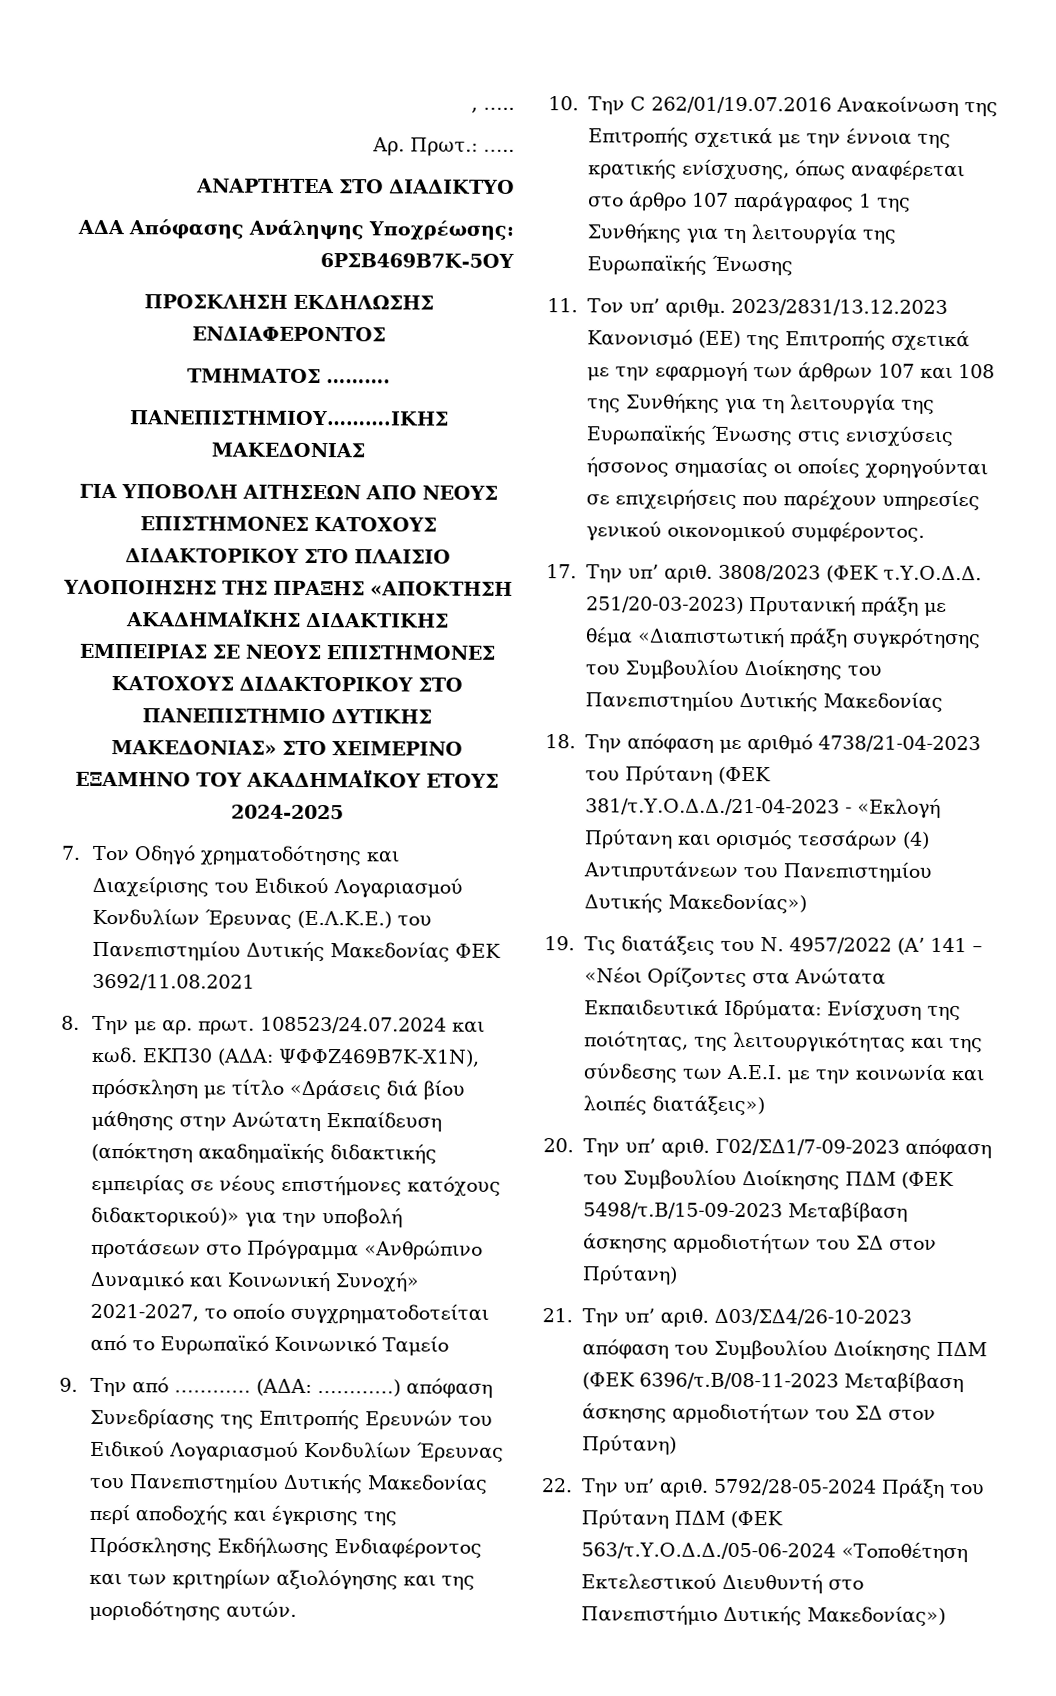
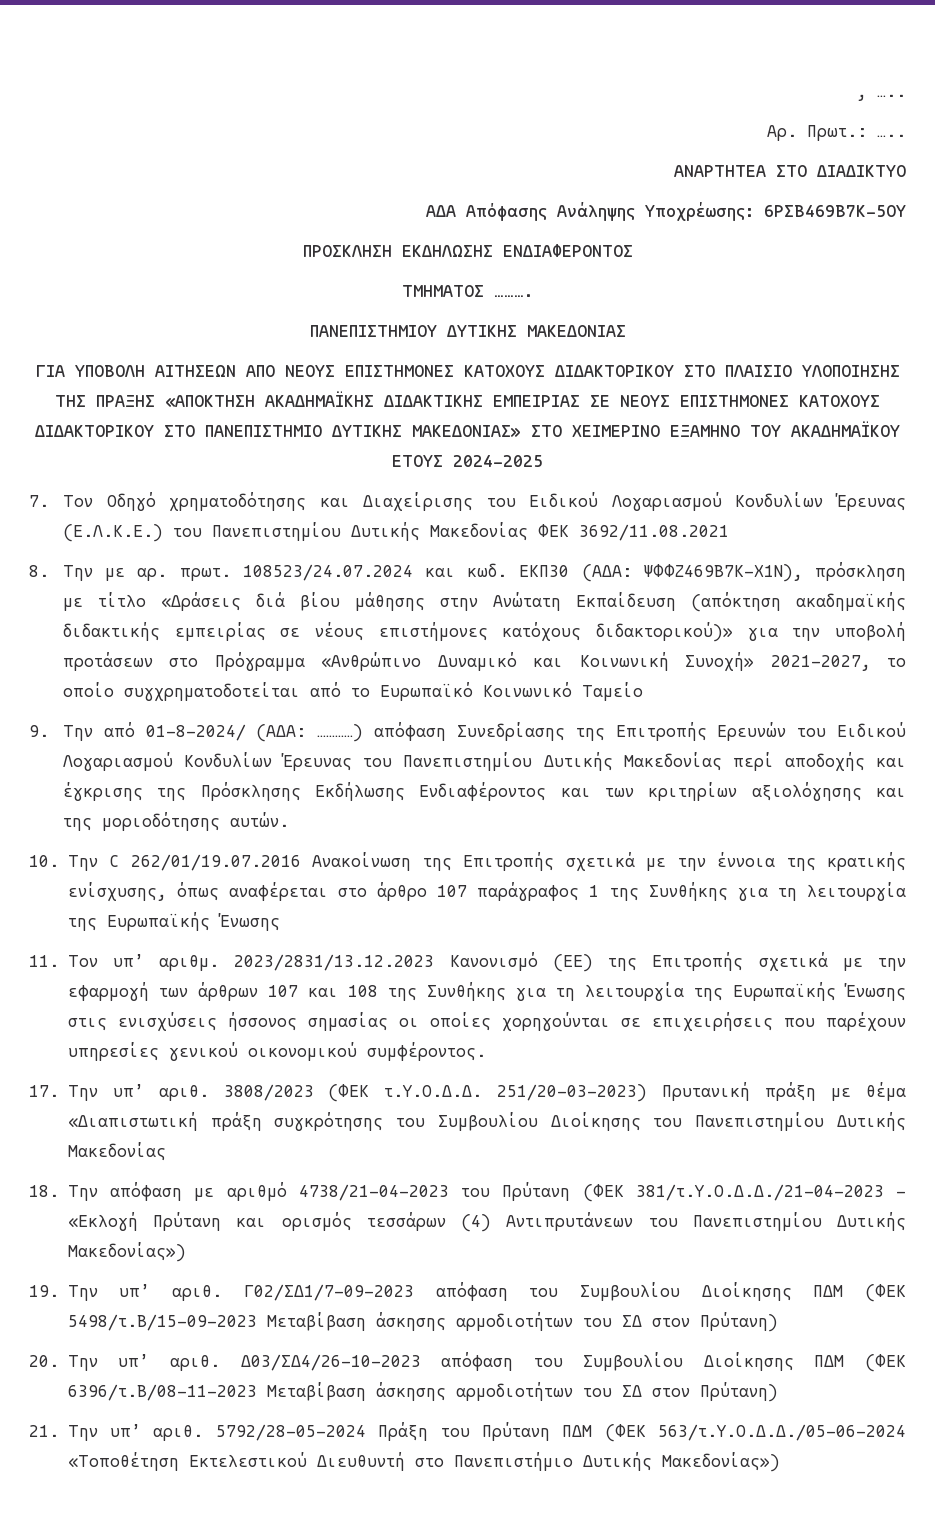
[128,410,449,426] ΠΑΝΕΠΙΣΤΗΜΙΟΥ……….ΙΚΗΣ -> [309,325,517,337] ΠΑΝΕΠΙΣΤΗΜΙΟΥ ΔΥΤΙΚΗΣ
[174,1390,252,1393] ………… -> [145,724,246,741] 01-8-2024/
[583,935,983,955] [583,967,886,988] [583,999,961,1021] [583,1031,983,1053] [582,1063,984,1084] [582,1095,765,1116] [543,1138,574,1153] Τις διατάξεις του Ν. 4957/2022 (Α’ 141 – «Νέοι Ορίζοντες στα Ανώτατα Εκπαιδευτικά Ιδρύματα: Ενίσχυση της ποιότητας, της λειτουργικότητας και της σύνδεσης των Α.Ε.Ι. με την κοινωνία και λοιπές διατάξεις») // 20. -> (59, 1291) none
[542,1308,573,1323] 21. -> [29,1355,59,1367] 20.
[541,1478,573,1493] 22. -> [29,1425,59,1437] 21.

